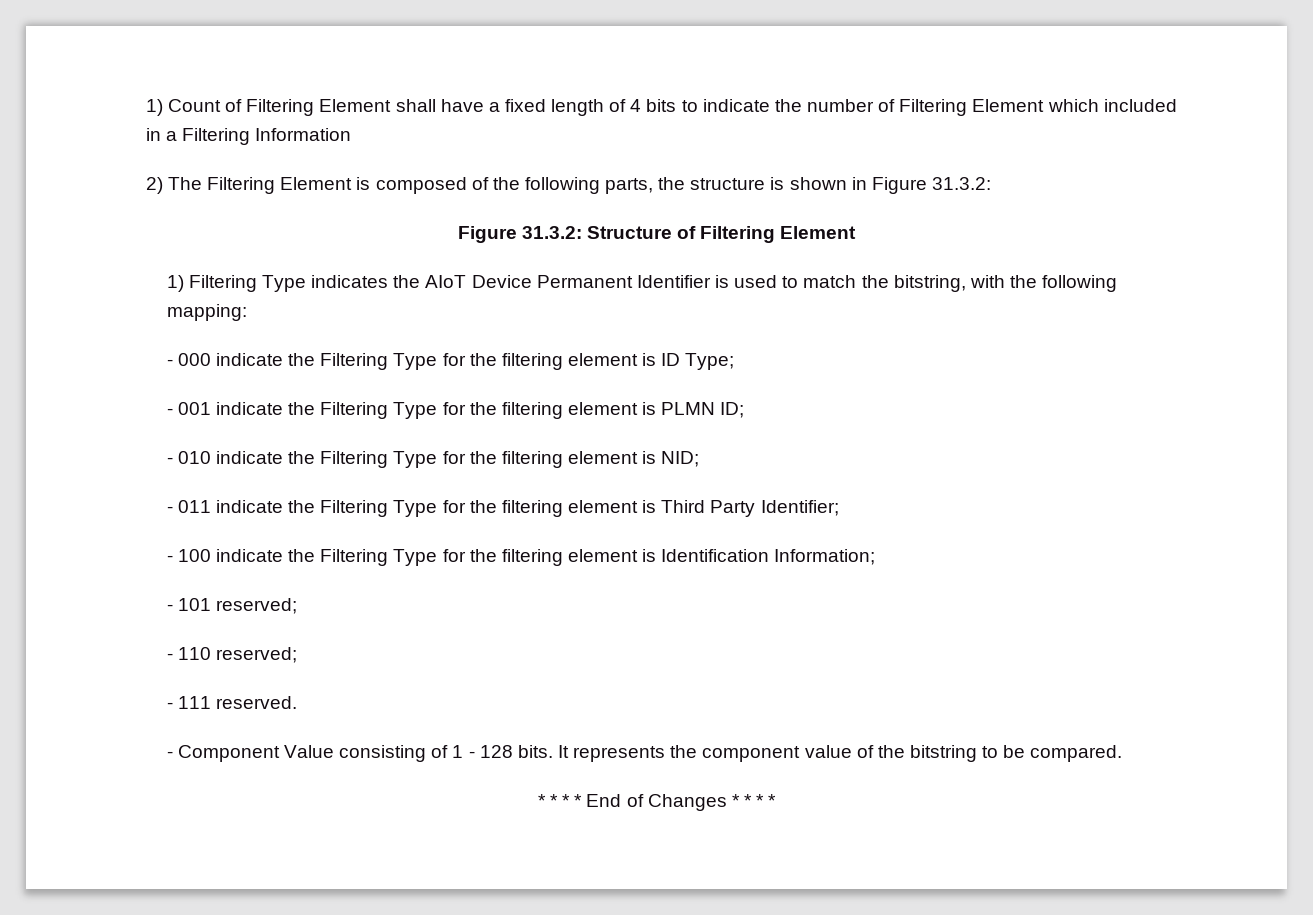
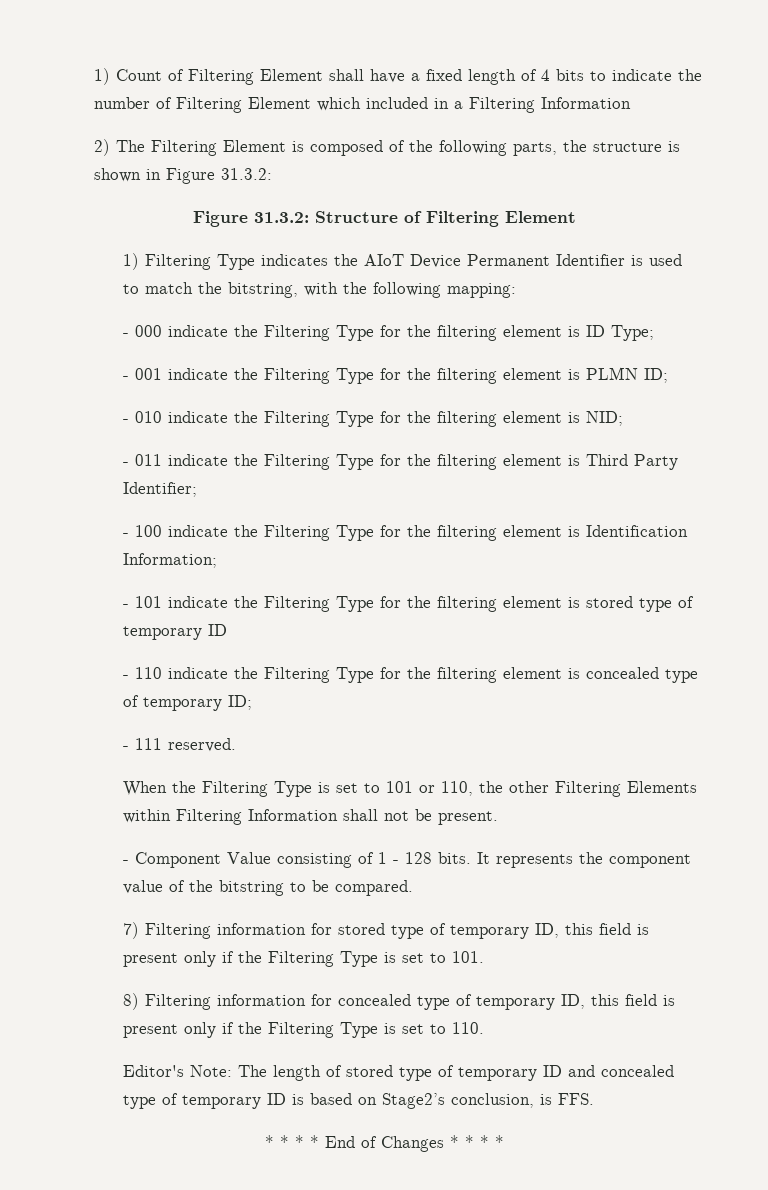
[216,598,298,614] [166,647,298,663] [166,696,298,709] reserved; // - 110 reserved; // - 111 reserved. -> [168,596,695,612] [123,624,228,640] [123,667,699,683] [123,695,253,711] [123,738,237,752] [123,781,698,797] [123,809,499,825] indicate the Filtering Type for the filtering element is stored type of temporary ID // - 110 indicate the Filtering Type for the filtering element is concealed type of temporary ID; // - 111 reserved. // When the Filtering Type is set to 101 or 110, the other Filtering Elements within Filtering Information shall not be present.
(1123, 753) none -> [123,922,650,939] [123,951,485,967] [123,993,676,1010] [123,1022,485,1038] [123,1065,675,1081] [123,1093,595,1109] // 7) Filtering information for stored type of temporary ID, this field is present only if the Filtering Type is set to 101. // 8) Filtering information for concealed type of temporary ID, this field is present only if the Filtering Type is set to 110. // Editor's Note: The length of stored type of temporary ID and concealed type of temporary ID is based on Stage2’s conclusion, is FFS.

